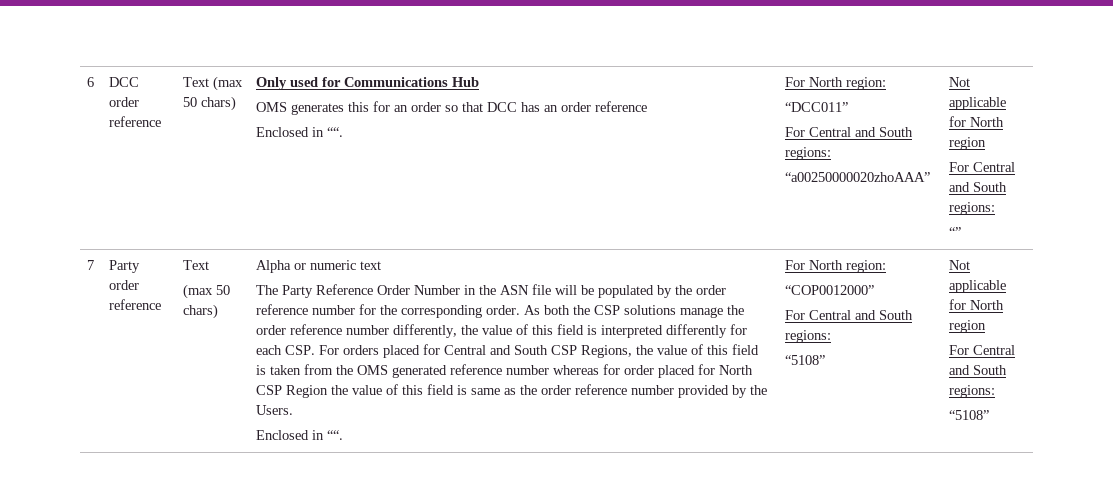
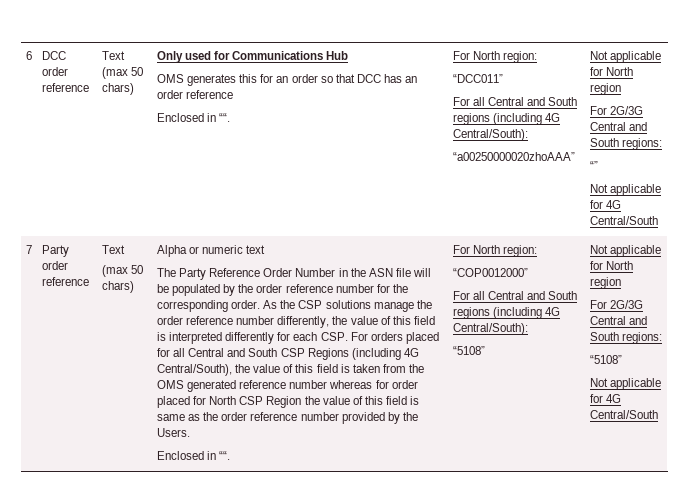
[809,127,914,137] [785,147,832,160] Central and South regions: -> [473,97,578,106] [452,113,561,125] [452,129,528,141] all Central and South regions (including 4G Central/South):
(970, 167) none -> [610,106,644,115] 2G/3G
(962, 232) none -> [589,184,662,196] [589,200,622,209] [589,216,658,225] // Not applicable for 4G Central/South
[544,305,571,315] both -> (278, 304) none
(441, 349) none -> [173,348,186,357] all
[581,345,633,358] Regions, -> [307,348,419,360] [156,364,232,376] Regions (including 4G Central/South),
[809,310,914,320] [785,330,832,343] Central and South regions: -> [473,291,578,300] [452,307,561,319] [452,323,528,335] all Central and South regions (including 4G Central/South):
[973,345,1016,355] [949,365,1008,375] [949,385,996,398] [949,410,990,420] Central and South regions: // “5108” -> [610,300,644,309] [589,316,648,325] [589,332,663,344] [589,355,622,364] [589,378,662,390] [589,394,622,403] [589,410,658,419] 2G/3G Central and South regions: // “5108” // Not applicable for 4G Central/South

